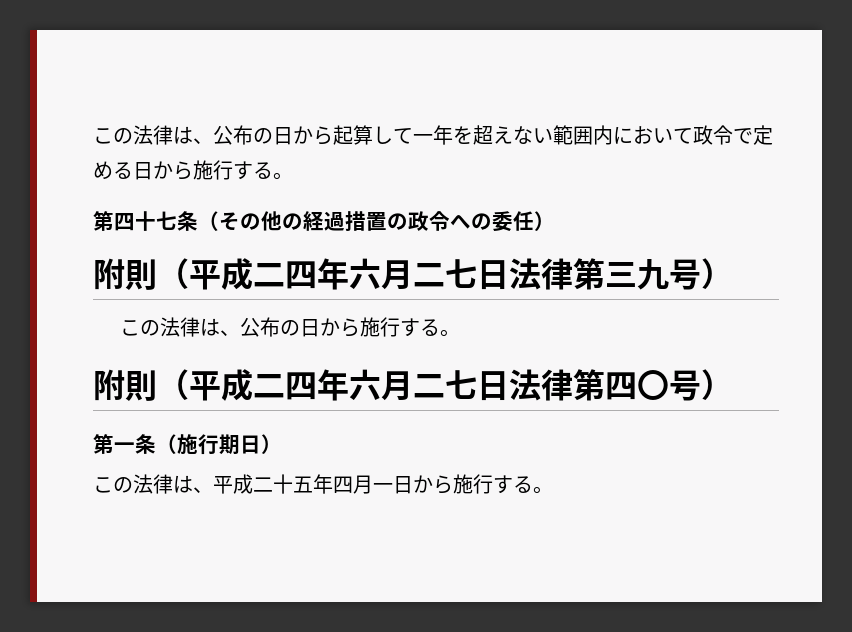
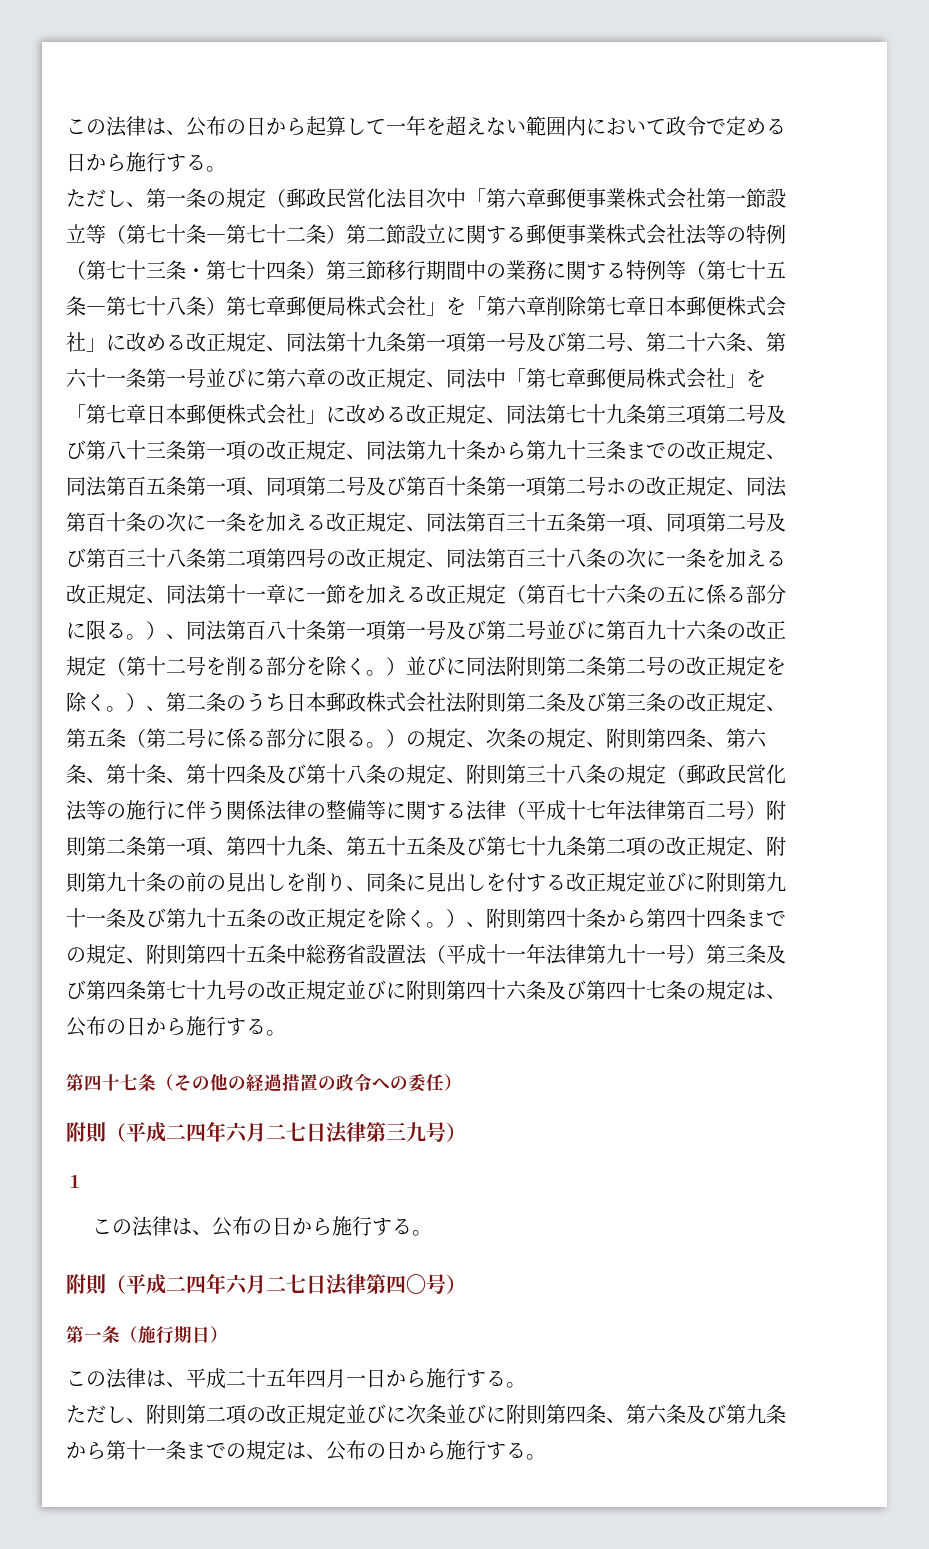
(293, 176) none -> [66,188,786,209] [66,224,786,245] [66,260,786,280] [66,296,786,317] [66,332,786,353] [66,368,766,389] [66,404,786,425] [66,440,786,461] [66,476,787,497] [66,512,786,533] [66,548,786,569] [66,584,786,605] [66,620,786,641] [66,656,786,677] [66,692,786,713] [66,728,767,749] [66,764,786,785] [66,800,786,821] [66,836,786,857] [66,872,786,893] [66,908,786,929] [66,944,786,965] [66,980,786,1001] [66,1016,286,1037] // ただし、第一条の規定（郵政民営化法目次中「第六章郵便事業株式会社第一節設立等（第七十条―第七十二条）第二節設立に関する郵便事業株式会社法等の特例（第七十三条・第七十四条）第三節移行期間中の業務に関する特例等（第七十五条―第七十八条）第七章郵便局株式会社」を「第六章削除第七章日本郵便株式会社」に改める改正規定、同法第十九条第一項第一号及び第二号、第二十六条、第六十一条第一号並びに第六章の改正規定、同法中「第七章郵便局株式会社」を「第七章日本郵便株式会社」に改める改正規定、同法第七十九条第三項第二号及び第八十三条第一項の改正規定、同法第九十条から第九十三条までの改正規定、同法第百五条第一項、同項第二号及び第百十条第一項第二号ホの改正規定、同法第百十条の次に一条を加える改正規定、同法第百三十五条第一項、同項第二号及び第百三十八条第二項第四号の改正規定、同法第百三十八条の次に一条を加える改正規定、同法第十一章に一節を加える改正規定（第百七十六条の五に係る部分に限る。）、同法第百八十条第一項第一号及び第二号並びに第百九十六条の改正規定（第十二号を削る部分を除く。）並びに同法附則第二条第二号の改正規定を除く。）、第二条のうち日本郵政株式会社法附則第二条及び第三条の改正規定、第五条（第二号に係る部分に限る。）の規定、次条の規定、附則第四条、第六条、第十条、第十四条及び第十八条の規定、附則第三十八条の規定（郵政民営化法等の施行に伴う関係法律の整備等に関する法律（平成十七年法律第百二号）附則第二条第一項、第四十九条、第五十五条及び第七十九条第二項の改正規定、附則第九十条の前の見出しを削り、同条に見出しを付する改正規定並びに附則第九十一条及び第九十五条の改正規定を除く。）、附則第四十条から第四十四条までの規定、附則第四十五条中総務省設置法（平成十一年法律第九十一号）第三条及び第四条第七十九号の改正規定並びに附則第四十六条及び第四十七条の規定は、公布の日から施行する。
(733, 273) none -> [66,1175,84,1188] // １
(553, 490) none -> [66,1404,786,1425] [66,1440,546,1461] // ただし、附則第二項の改正規定並びに次条並びに附則第四条、第六条及び第九条から第十一条までの規定は、公布の日から施行する。

